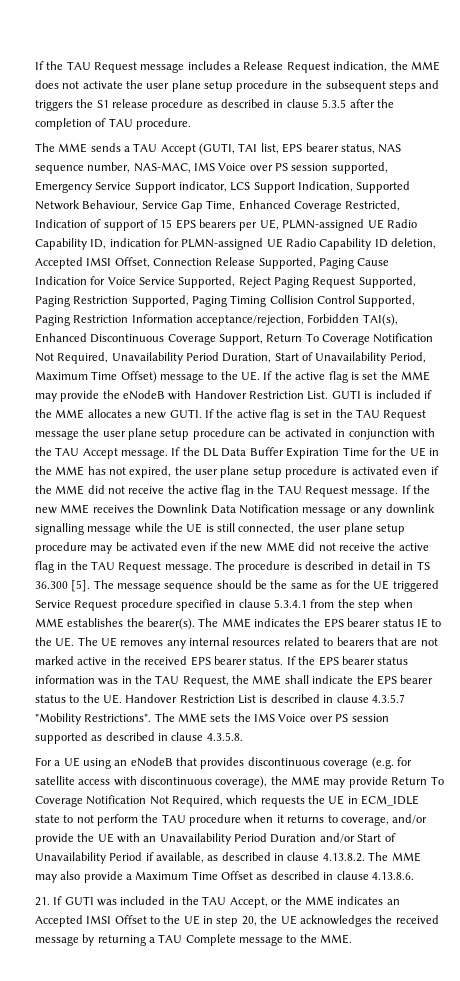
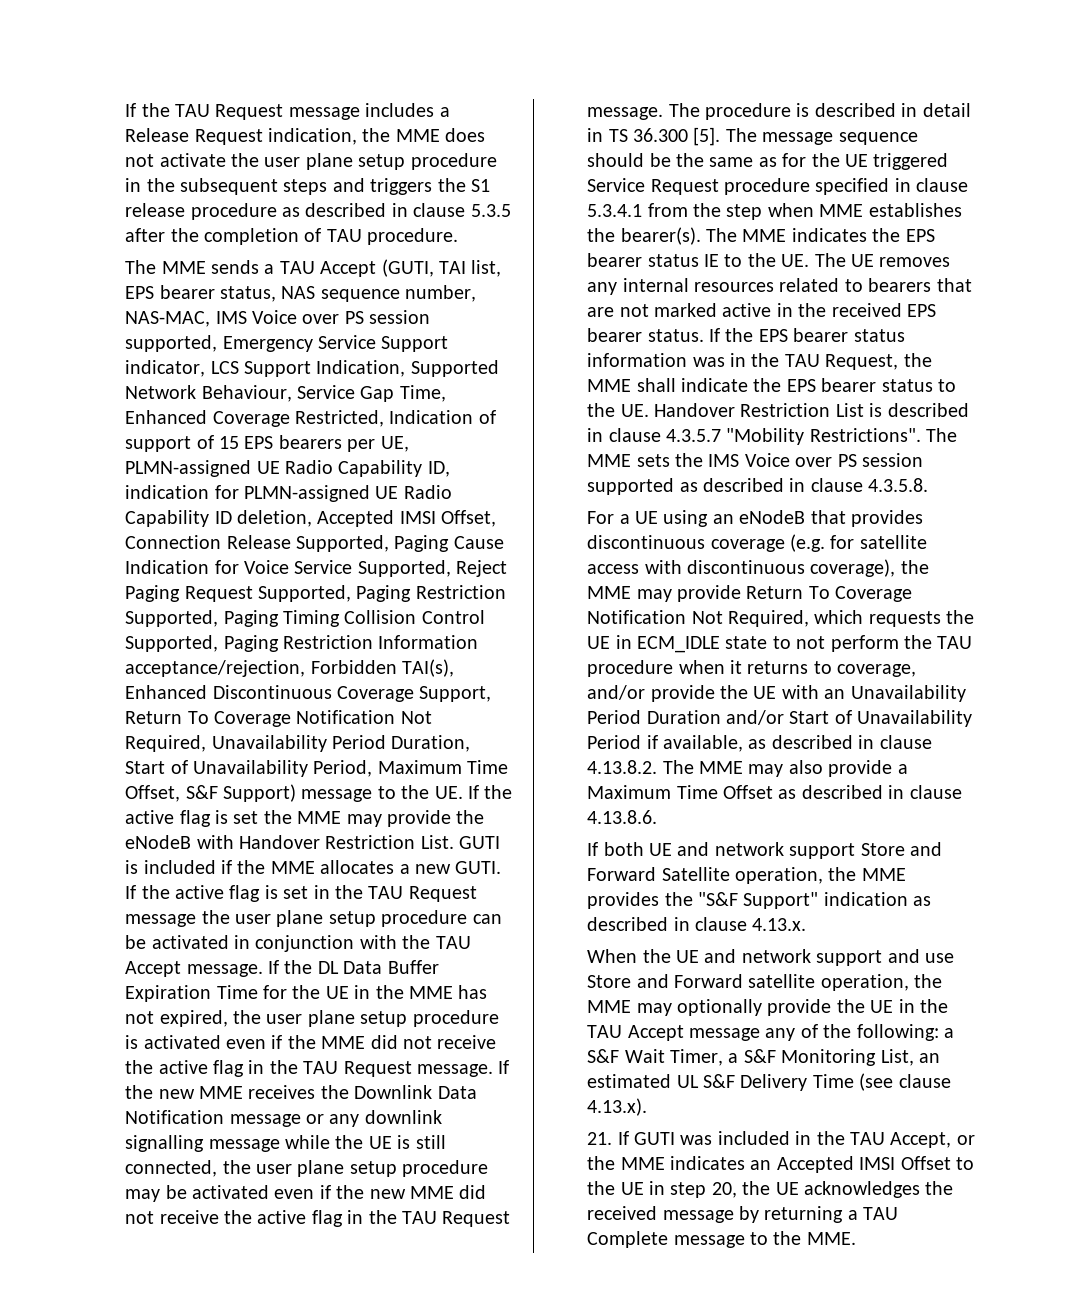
[120,371,157,383] Offset) -> [125,784,297,802] Offset, S&F Support)
(414, 876) none -> [587,842,943,859] [587,867,906,884] [587,892,932,909] [587,917,807,931] [587,949,955,966] [587,974,943,991] [587,999,949,1016] [587,1024,955,1041] [587,1049,941,1066] [587,1073,951,1091] [587,1098,648,1116] // If both UE and network support Store and Forward Satellite operation, the MME provides the "S&F Support" indication as described in clause 4.13.x. // When the UE and network support and use Store and Forward satellite operation, the MME may optionally provide the UE in the TAU Accept message any of the following: a S&F Wait Timer, a S&F Monitoring List, an estimated UL S&F Delivery Time (see clause 4.13.x).

